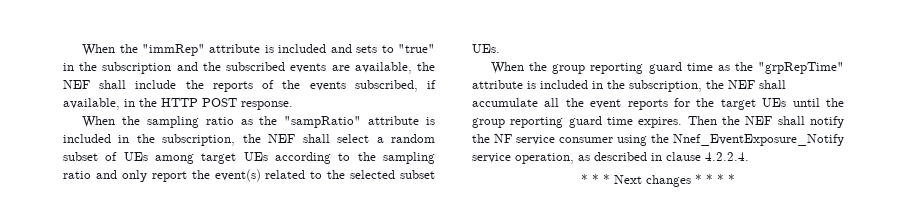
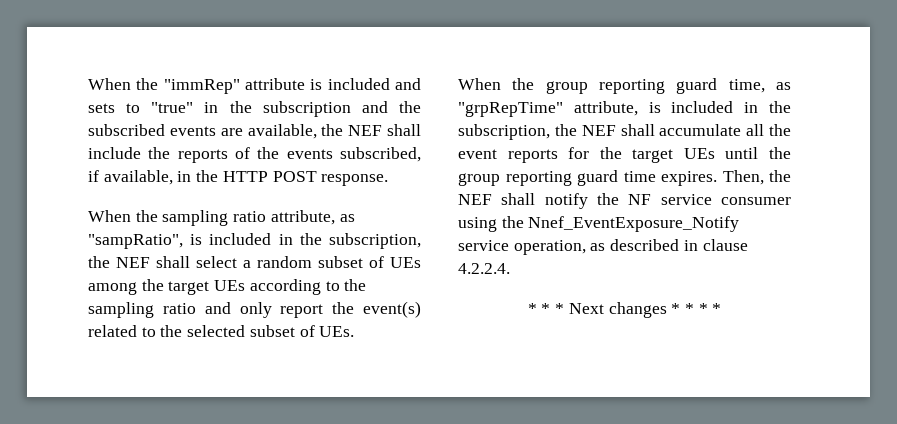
[240,116,420,128] as the "sampRatio" attribute -> [270,210,355,225] [88,234,183,249] attribute, as "sampRatio",
(194, 159) none -> [141,279,164,291] the
(435, 174) none -> [299,325,315,337] of
[686,62,844,74] [472,80,523,89] time as the "grpRepTime" attribute -> [728,79,791,93] [458,101,638,117] time, as "grpRepTime" attribute,
[687,116,717,125] Then -> [722,170,764,185] Then,

